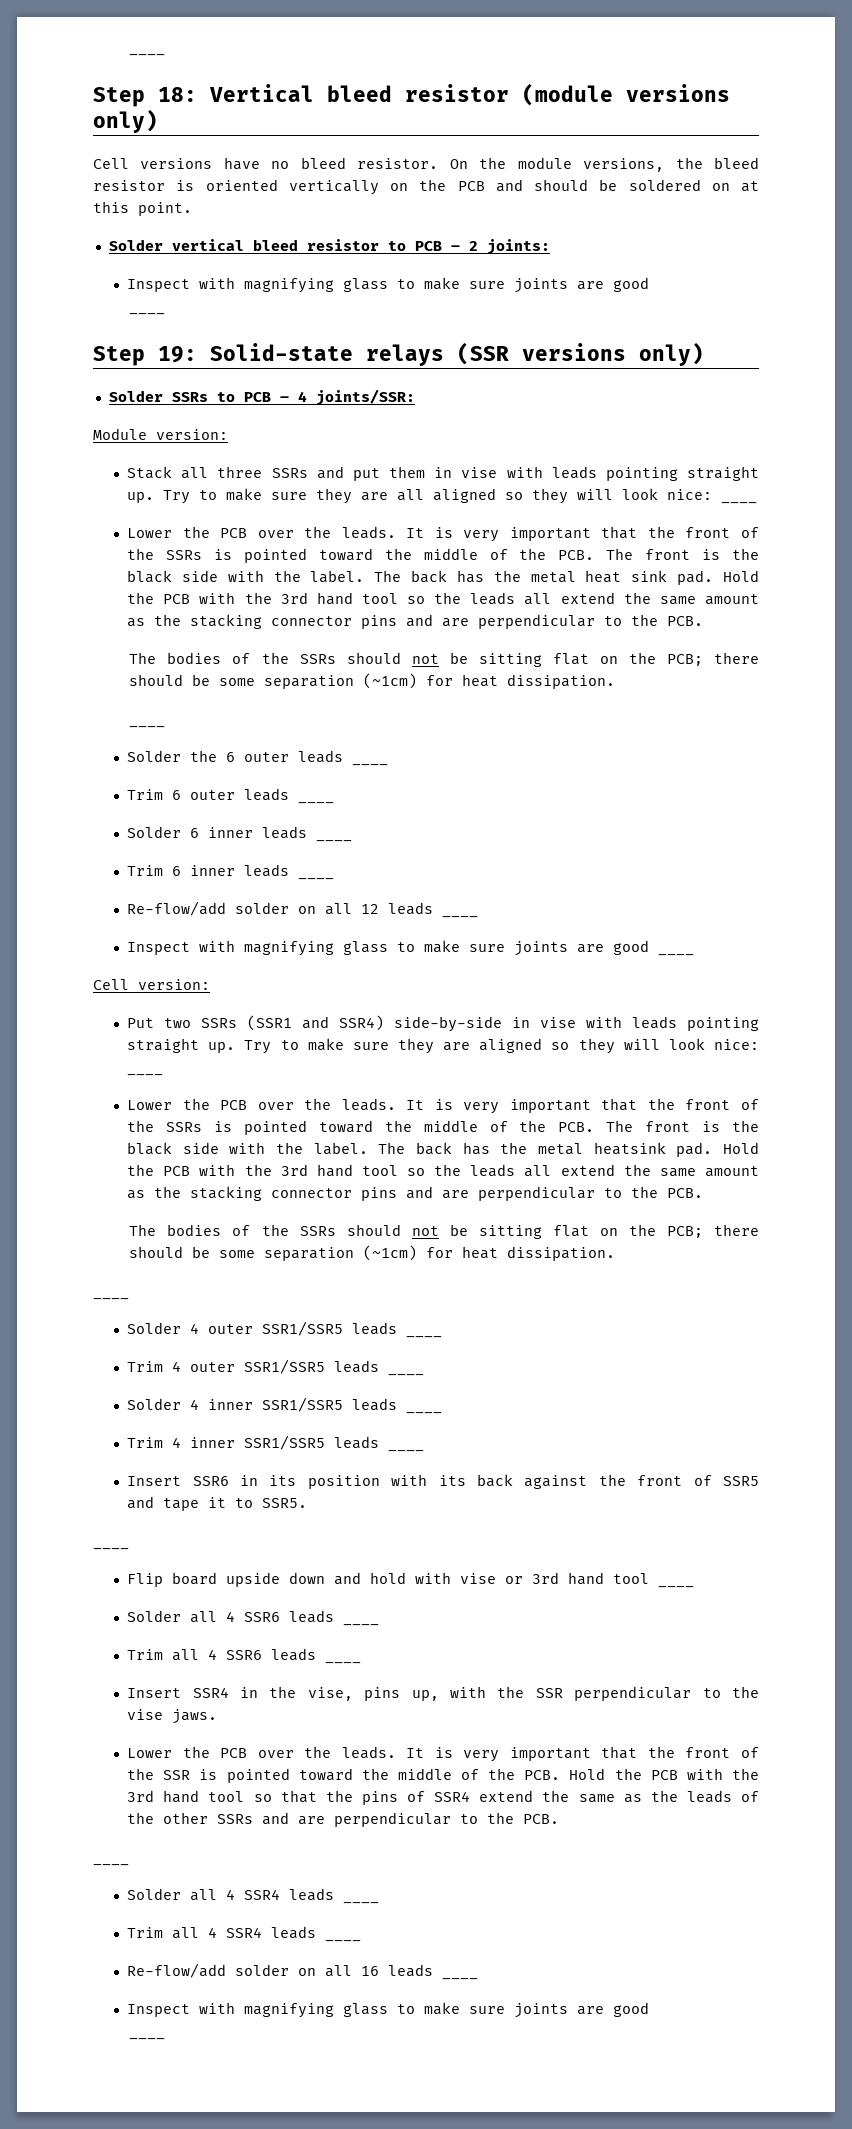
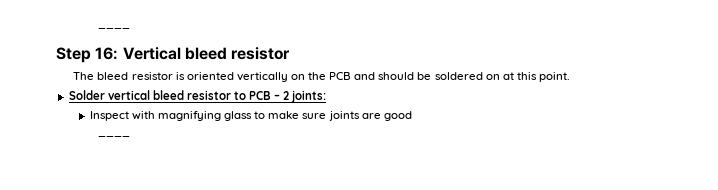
[129,52,166,56] [93,87,197,107] ____ // Step 18: -> [98,27,131,29] [56,47,119,63] ____ // Step 16:
[522,83,730,106] [93,109,158,133] [93,157,703,172] (module versions only) // Cell versions have no bleed resistor. On the module versions, the -> [73,72,95,80] // The
[93,342,704,366] [108,389,415,406] [93,428,228,440] [127,466,760,481] [127,488,713,504] [721,500,758,504] [127,526,759,542] [127,548,760,563] [127,570,759,585] [127,592,759,605] [127,614,704,629] [129,652,759,667] [129,673,616,689] [129,724,166,728] [127,750,389,766] [127,788,335,804] [127,826,353,842] [127,864,335,880] [127,901,479,918] [127,940,695,956] [93,979,210,990] [127,1015,759,1032] [127,1038,759,1054] [127,1072,164,1076] [127,1098,759,1114] [127,1120,760,1135] [127,1142,760,1157] [127,1164,759,1177] [127,1186,704,1201] [129,1224,759,1239] [129,1245,616,1261] [93,1296,129,1300] [127,1321,443,1338] [127,1359,425,1376] [127,1397,443,1414] [127,1435,425,1452] [127,1474,760,1489] [127,1496,308,1511] [93,1546,129,1550] [127,1572,650,1587] [658,1584,695,1588] [127,1610,380,1626] [127,1648,362,1664] [127,1686,760,1701] [127,1709,218,1724] [127,1746,759,1762] [127,1768,760,1783] [127,1790,759,1805] [127,1812,560,1827] [93,1862,129,1866] [127,1888,380,1904] [127,1926,362,1942] [127,1963,479,1980] [127,2002,650,2018] [129,2036,166,2040] // Step 19: Solid-state relays (SSR versions only) // Solder SSRs to PCB – 4 joints/SSR: // Module version: // Stack all three SSRs and put them in vise with leads pointing straight up. Try to make sure they are all aligned so they will look nice: ____ // Lower the PCB over the leads. It is very important that the front of the SSRs is pointed toward the middle of the PCB. The front is the black side with the label. The back has the metal heat sink pad. Hold the PCB with the 3rd hand tool so the leads all extend the same amount as the stacking connector pins and are perpendicular to the PCB. // The bodies of the SSRs should not be sitting flat on the PCB; there should be some separation (~1cm) for heat dissipation. // ____ // Solder the 6 outer leads ____ // Trim 6 outer leads ____ // Solder 6 inner leads ____ // Trim 6 inner leads ____ // Re-flow/add solder on all 12 leads ____ // Inspect with magnifying glass to make sure joints are good ____ // Cell version: // Put two SSRs (SSR1 and SSR4) side-by-side in vise with leads pointing straight up. Try to make sure they are aligned so they will look nice: ____ // Lower the PCB over the leads. It is very important that the front of the SSRs is pointed toward the middle of the PCB. The front is the black side with the label. The back has the metal heatsink pad. Hold the PCB with the 3rd hand tool so the leads all extend the same amount as the stacking connector pins and are perpendicular to the PCB. // The bodies of the SSRs should not be sitting flat on the PCB; there should be some separation (~1cm) for heat dissipation. // ____ // Solder 4 outer SSR1/SSR5 leads ____ // Trim 4 outer SSR1/SSR5 leads ____ // Solder 4 inner SSR1/SSR5 leads ____ // Trim 4 inner SSR1/SSR5 leads ____ // Insert SSR6 in its position with its back against the front of SSR5 and tape it to SSR5. // ____ // Flip board upside down and hold with vise or 3rd hand tool ____ // Solder all 4 SSR6 leads ____ // Trim all 4 SSR6 leads ____ // Insert SSR4 in the vise, pins up, with the SSR perpendicular to the vise jaws. // Lower the PCB over the leads. It is very important that the front of the SSR is pointed toward the middle of the PCB. Hold the PCB with the 3rd hand tool so that the pins of SSR4 extend the same as the leads of the other SSRs and are perpendicular to the PCB. // ____ // Solder all 4 SSR4 leads ____ // Trim all 4 SSR4 leads ____ // Re-flow/add solder on all 16 leads ____ // Inspect with magnifying glass to make sure joints are good // ____ -> (131, 136) none

